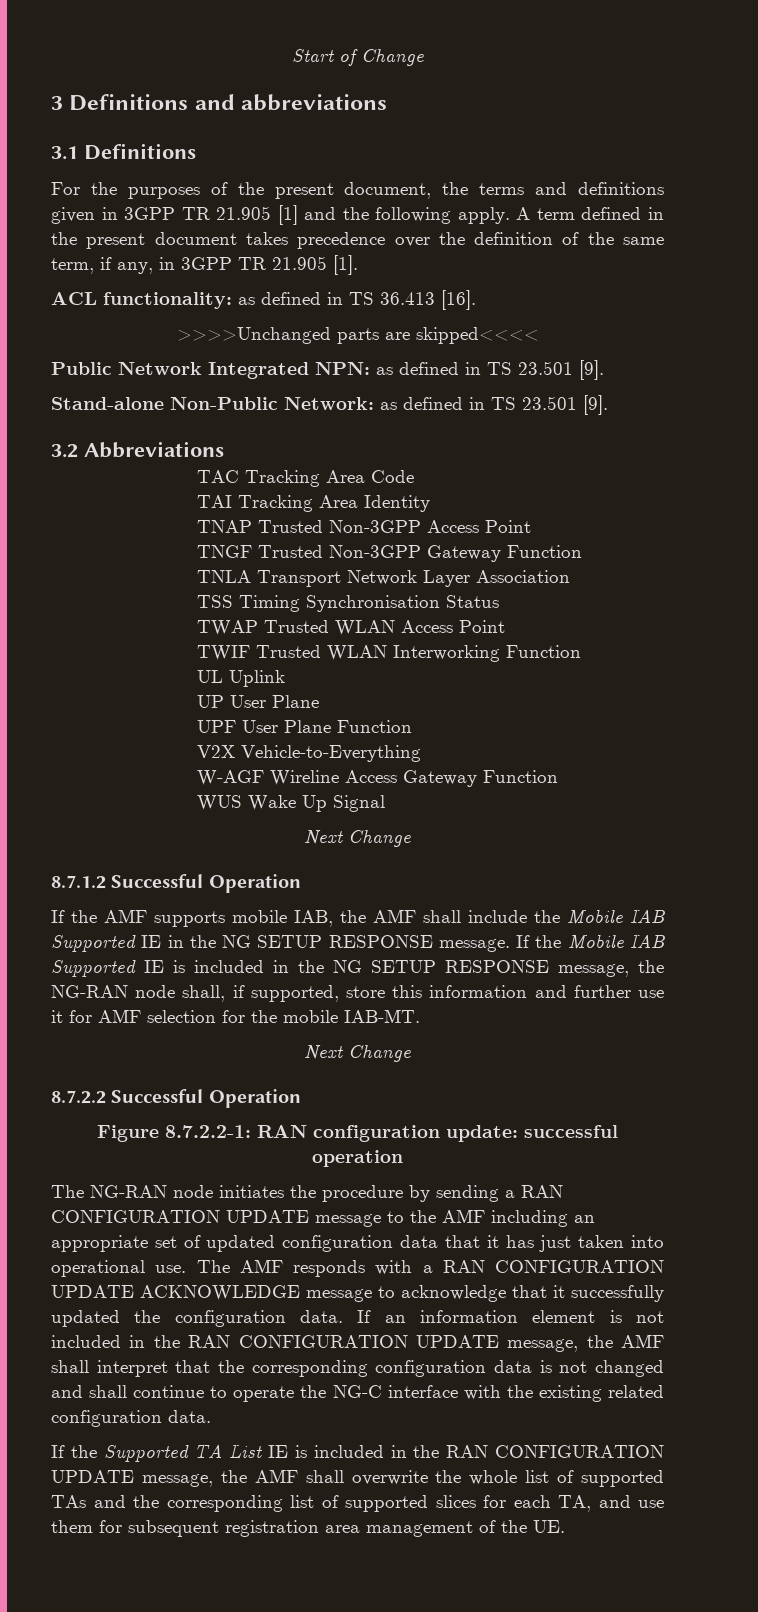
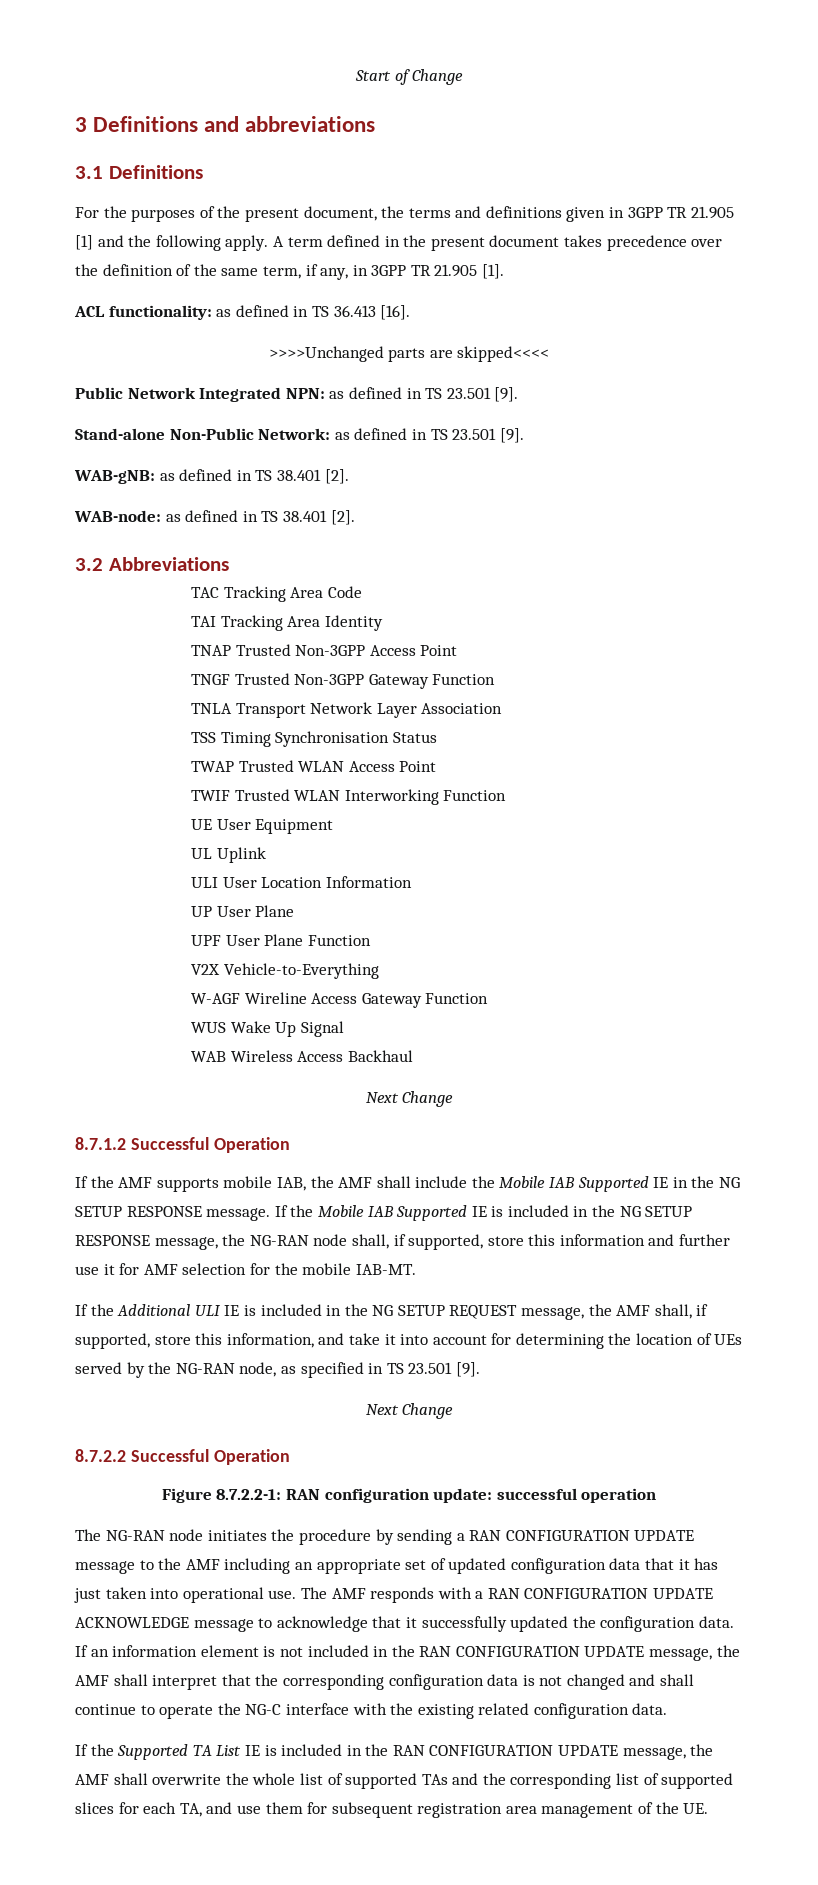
(608, 405) none -> [74,469,349,484] [74,510,355,525] // WAB-gNB: as defined in TS 38.401 [2]. // WAB-node: as defined in TS 38.401 [2].
(581, 651) none -> [190,819,334,834] // UE User Equipment
(285, 678) none -> [190,876,412,888] // ULI User Location Information
(385, 803) none -> [190,1050,413,1062] // WAB Wireless Access Backhaul
(420, 1016) none -> [75,1304,709,1320] [75,1333,743,1349] [75,1362,480,1378] // If the Additional ULI IE is included in the NG SETUP REQUEST message, the AMF shall, if supported, store this information, and take it into account for determining the location of UEs served by the NG-RAN node, as specified in TS 23.501 [9].

